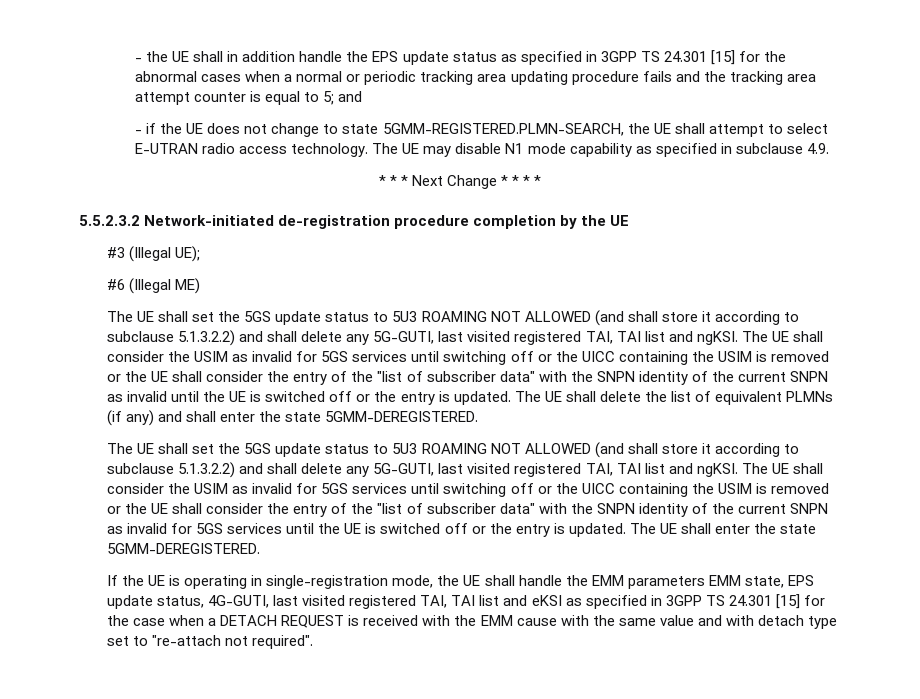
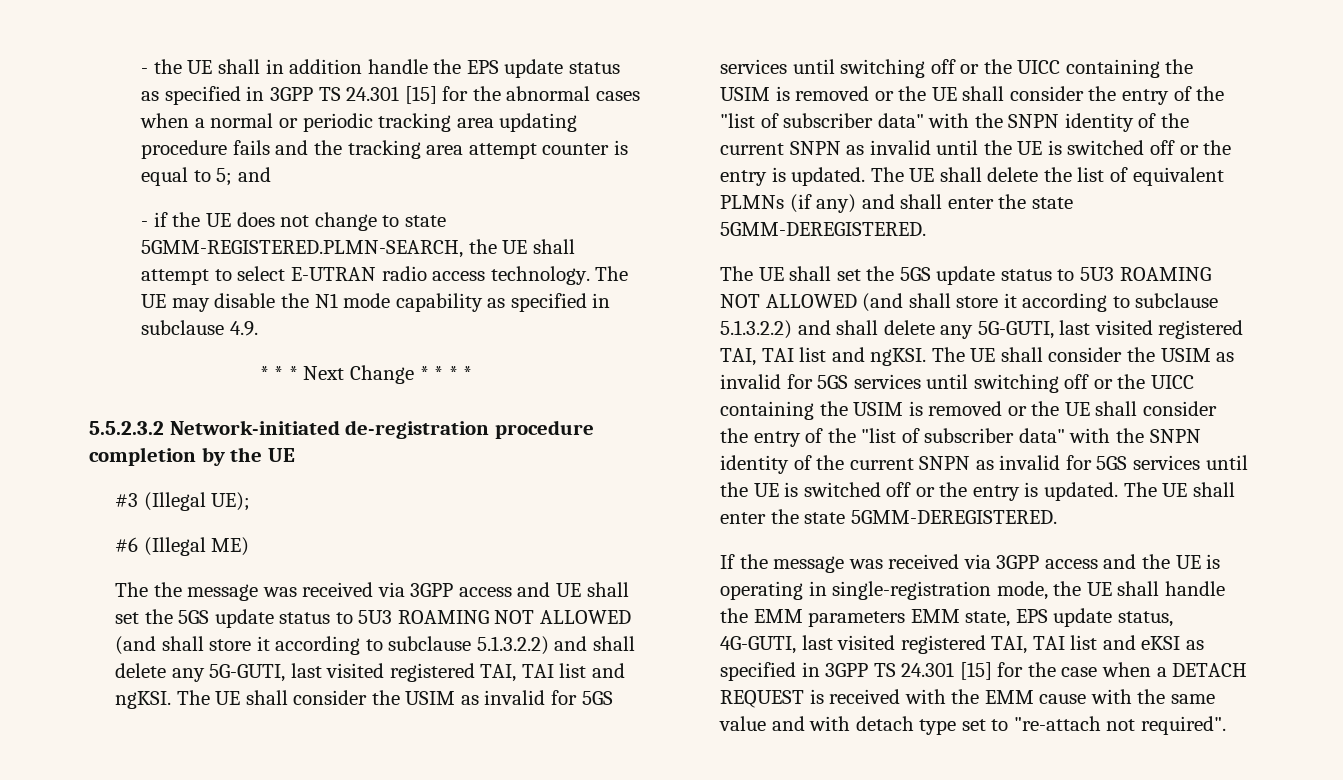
(502, 148) none -> [281,293,310,308] the
(134, 316) none -> [153,582,551,601] the message was received via 3GPP access and
(145, 580) none -> [773,554,1171,573] message was received via 3GPP access and the

